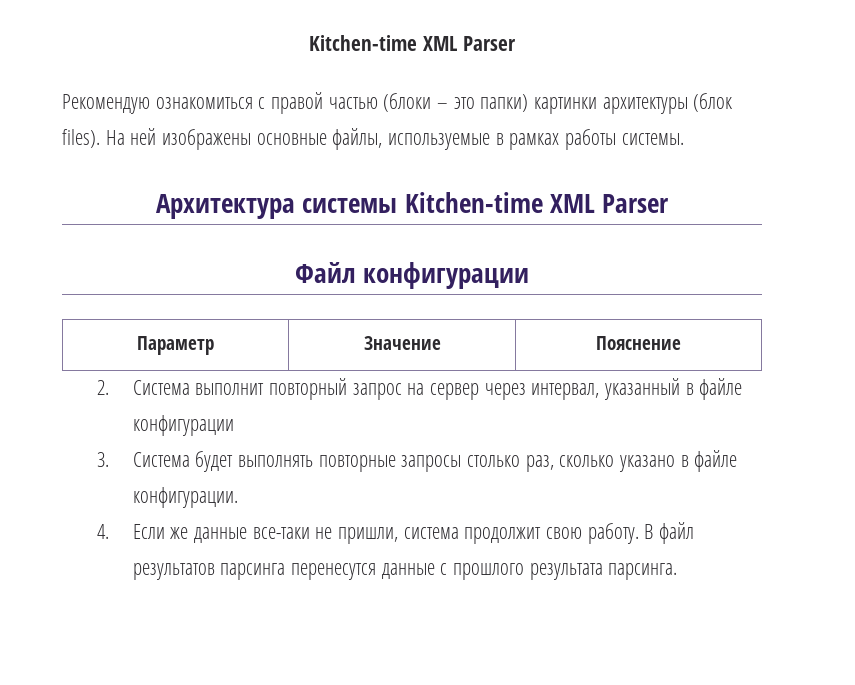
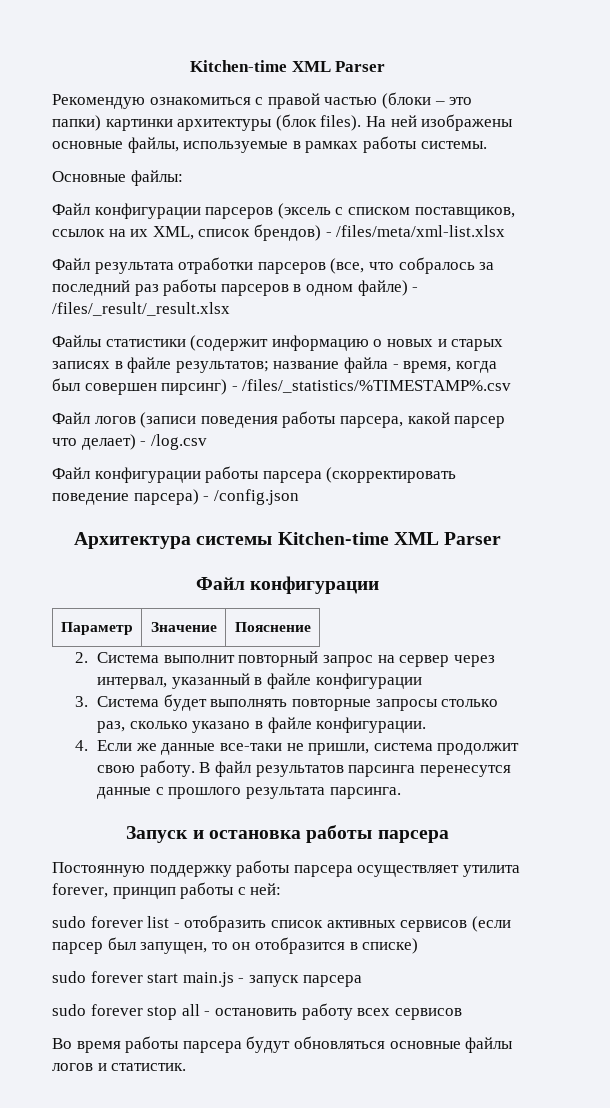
(684, 139) none -> [52,170,183,186] [52,203,515,219] [52,224,506,241] [52,257,495,274] [52,279,419,296] [52,302,230,316] [52,335,504,351] [52,357,497,373] [52,378,512,395] [52,411,506,428] [52,434,207,450] [52,466,457,483] [52,489,299,505] // Основные файлы: // Файл конфигурации парсеров (эксель с списком поставщиков, ссылок на их XML, список брендов) - /files/meta/xml-list.xlsx // Файл результата отработки парсеров (все, что собралось за последний раз работы парсеров в одном файле) - /files/_result/_result.xlsx // Файлы статистики (содержит информацию о новых и старых записях в файле результатов; название файла - время, когда был совершен пирсинг) - /files/_statistics/%TIMESTAMP%.csv // Файл логов (записи поведения работы парсера, какой парсер что делает) - /log.csv // Файл конфигурации работы парсера (скорректировать поведение парсера) - /config.json
(678, 571) none -> [126,825,449,843] [52,860,520,877] [52,882,282,899] [52,915,511,932] [52,937,419,954] [52,971,362,987] [52,1003,462,1020] [52,1036,514,1053] [52,1063,187,1071] // Запуск и остановка работы парсера // Постоянную поддержку работы парсера осуществляет утилита forever, принцип работы с ней: // sudo forever list - отобразить список активных сервисов (если парсер был запущен, то он отобразится в списке) // sudo forever start main.js - запуск парсера // sudo forever stop all - остановить работу всех сервисов // Во время работы парсера будут обновляться основные файлы логов и статистик.

